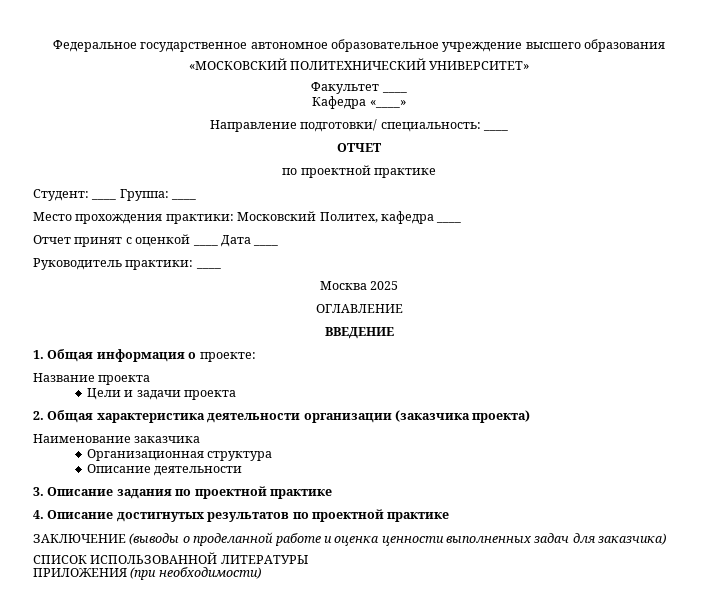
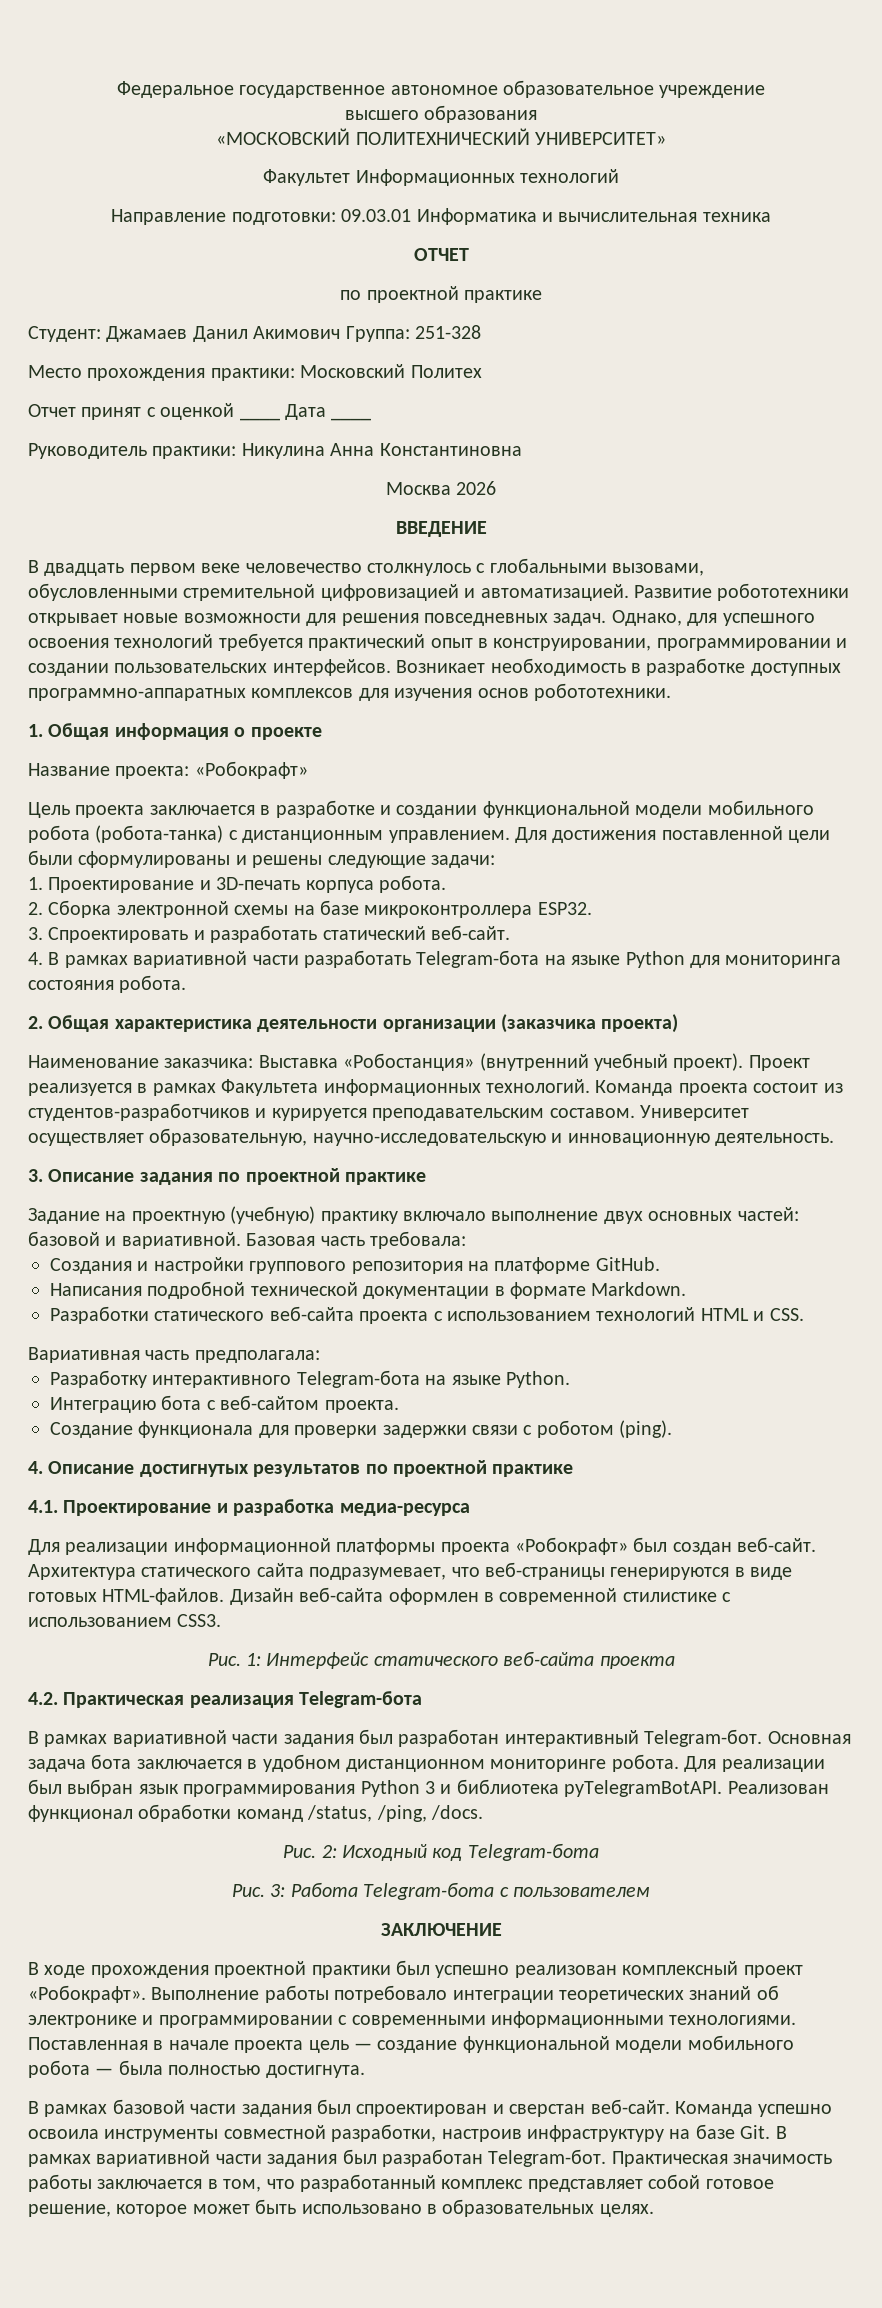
(523, 47) none -> (766, 91) //
[381,91,407,93] [312,96,406,109] [209,119,509,132] ____ // Кафедра «____» // Направление подготовки/ специальность: ____ -> [355,169,619,186] [111,208,771,225] Информационных технологий // Направление подготовки: 09.03.01 Информатика и вычислительная техника
[91,189,197,201] ____ Группа: ____ -> [106,325,481,342] Джамаев Данил Акимович Группа: 251-328
[319,211,462,224] Политех, кафедра ____ -> [410,365,482,378] Политех
[195,267,221,269] ____ -> [241,443,522,459] Никулина Анна Константиновна
[370,281,399,290] [315,304,403,313] 2025 // ОГЛАВЛЕНИЕ -> [456,481,497,495] 2026
(394, 333) none -> [28,558,705,576] [28,583,850,601] [28,610,815,626] [28,633,848,651] [28,658,841,676] [28,683,671,701] // В двадцать первом веке человечество столкнулось с глобальными вызовами, обусловленными стремительной цифровизацией и автоматизацией. Развитие робототехники открывает новые возможности для решения повседневных задач. Однако, для успешного освоения технологий требуется практический опыт в конструировании, программировании и создании пользовательских интерфейсов. Возникает необходимость в разработке доступных программно-аппаратных комплексов для изучения основ робототехники.
[199,352,256,362] проекте: -> [250,727,322,740] проекте
[98,375,151,385] [86,388,236,400] проекта // Цели и задачи проекта -> [115,761,308,779] [28,800,814,818] [28,825,831,843] [28,850,495,868] [28,875,446,893] [28,900,592,918] [28,925,510,943] [28,950,842,968] [28,975,187,993] проекта: «Робокрафт» // Цель проекта заключается в разработке и создании функциональной модели мобильного робота (робота-танка) с дистанционным управлением. Для достижения поставленной цели были сформулированы и решены следующие задачи: // 1. Проектирование и 3D-печать корпуса робота. // 2. Сборка электронной схемы на базе микроконтроллера ESP32. // 3. Спроектировать и разработать статический веб-сайт. // 4. В рамках вариативной части разработать Telegram-бота на языке Python для мониторинга состояния робота.
[134,436,201,443] [86,449,273,461] [86,464,243,476] заказчика // Организационная структура // Описание деятельности -> [164,1053,810,1071] [28,1079,843,1096] [28,1103,749,1121] [28,1128,834,1146] заказчика: Выставка «Робостанция» (внутренний учебный проект). Проект реализуется в рамках Факультета информационных технологий. Команда проекта состоит из студентов-разработчиков и курируется преподавательским составом. Университет осуществляет образовательную, научно-исследовательскую и инновационную деятельность.
(332, 494) none -> [28,1206,799,1224] [28,1231,466,1249] [50,1257,660,1274] [50,1281,687,1299] [50,1306,804,1324] [28,1347,320,1363] [50,1370,570,1388] [50,1395,399,1413] [50,1420,673,1438] // Задание на проектную (учебную) практику включало выполнение двух основных частей: базовой и вариативной. Базовая часть требовала: // Создания и настройки группового репозитория на платформе GitHub. // Написания подробной технической документации в формате Markdown. // Разработки статического веб-сайта проекта с использованием технологий HTML и CSS. // Вариативная часть предполагала: // Разработку интерактивного Telegram-бота на языке Python. // Интеграцию бота с веб-сайтом проекта. // Создание функционала для проверки задержки связи с роботом (ping).
[33,532,667,546] [33,552,308,564] [33,567,261,580] ЗАКЛЮЧЕНИЕ (выводы о проделанной работе и оценка ценности выполненных задач для заказчика) // СПИСОК ИСПОЛЬЗОВАННОЙ ЛИТЕРАТУРЫ // ПРИЛОЖЕНИЯ (при необходимости) -> [28,1499,470,1516] [28,1537,817,1555] [28,1562,793,1580] [28,1587,732,1605] [28,1614,222,1627] [207,1651,675,1669] [28,1691,423,1708] [28,1729,851,1747] [28,1754,825,1772] [28,1779,829,1797] [28,1804,483,1822] [283,1843,599,1861] [232,1882,650,1900] [380,1923,502,1936] [28,1960,803,1978] [28,1985,779,2003] [28,2011,797,2028] [28,2035,794,2053] [28,2060,365,2078] [28,2099,833,2117] [28,2124,787,2142] [28,2149,833,2167] [28,2174,774,2192] [28,2199,654,2217] 4.1. Проектирование и разработка медиа-ресурса // Для реализации информационной платформы проекта «Робокрафт» был создан веб-сайт. Архитектура статического сайта подразумевает, что веб-страницы генерируются в виде готовых HTML-файлов. Дизайн веб-сайта оформлен в современной стилистике с использованием CSS3. // Рис. 1: Интерфейс статического веб-сайта проекта // 4.2. Практическая реализация Telegram-бота // В рамках вариативной части задания был разработан интерактивный Telegram-бот. Основная задача бота заключается в удобном дистанционном мониторинге робота. Для реализации был выбран язык программирования Python 3 и библиотека pyTelegramBotAPI. Реализован функционал обработки команд /status, /ping, /docs. // Рис. 2: Исходный код Telegram-бота // Рис. 3: Работа Telegram-бота с пользователем // ЗАКЛЮЧЕНИЕ // В ходе прохождения проектной практики был успешно реализован комплексный проект «Робокрафт». Выполнение работы потребовало интеграции теоретических знаний об электронике и программировании с современными информационными технологиями. Поставленная в начале проекта цель — создание функциональной модели мобильного робота — была полностью достигнута. // В рамках базовой части задания был спроектирован и сверстан веб-сайт. Команда успешно освоила инструменты совместной разработки, настроив инфраструктуру на базе Git. В рамках вариативной части задания был разработан Telegram-бот. Практическая значимость работы заключается в том, что разработанный комплекс представляет собой готовое решение, которое может быть использовано в образовательных целях.

